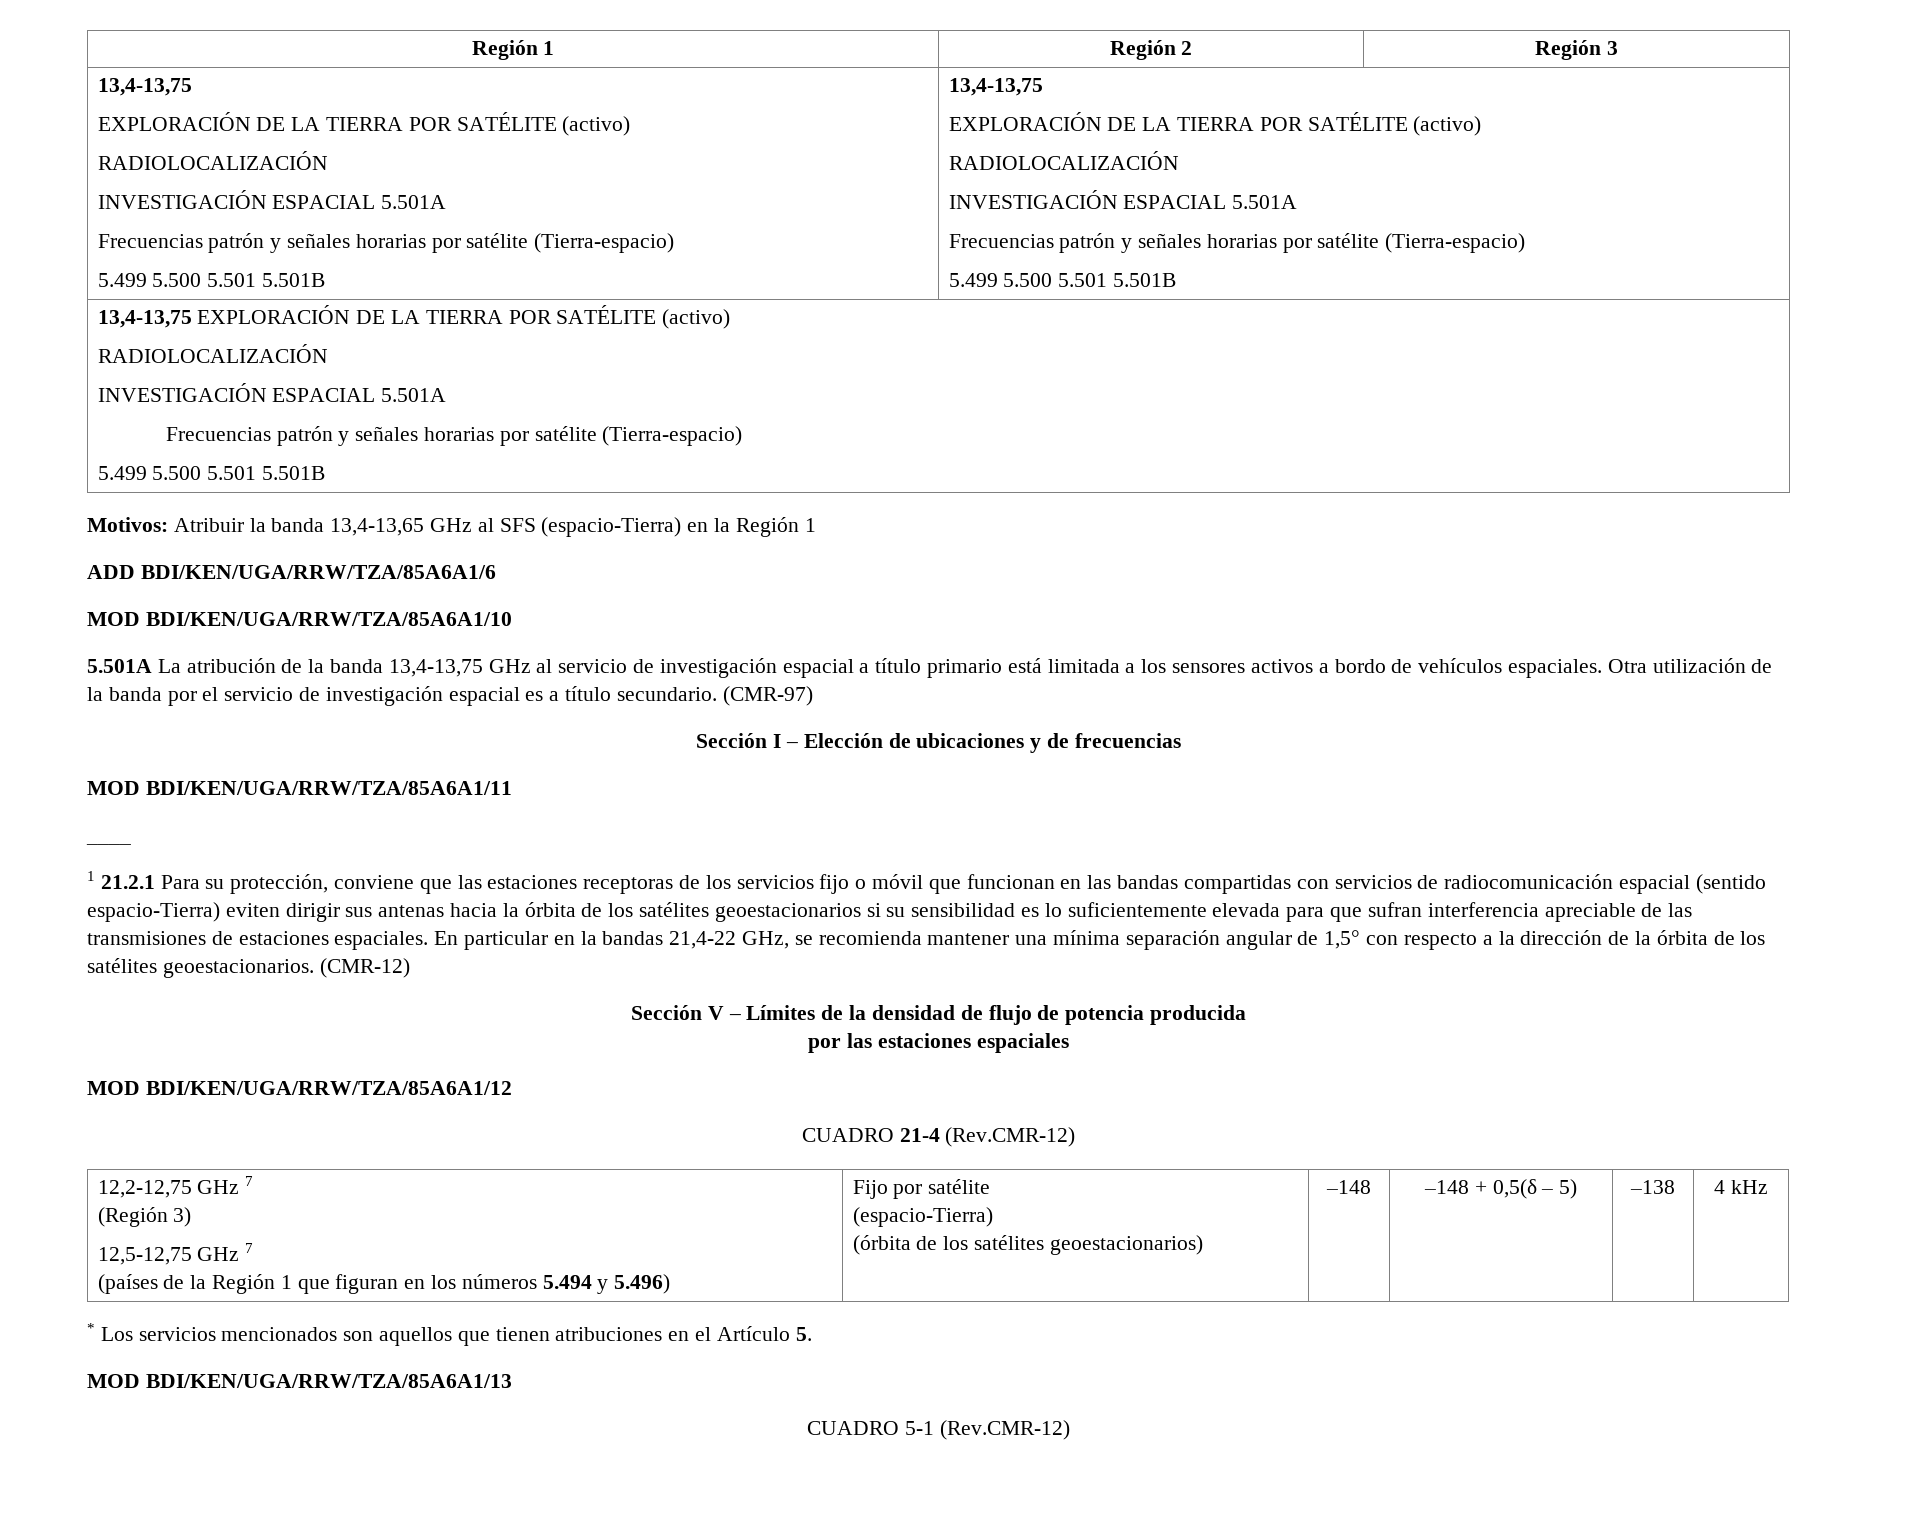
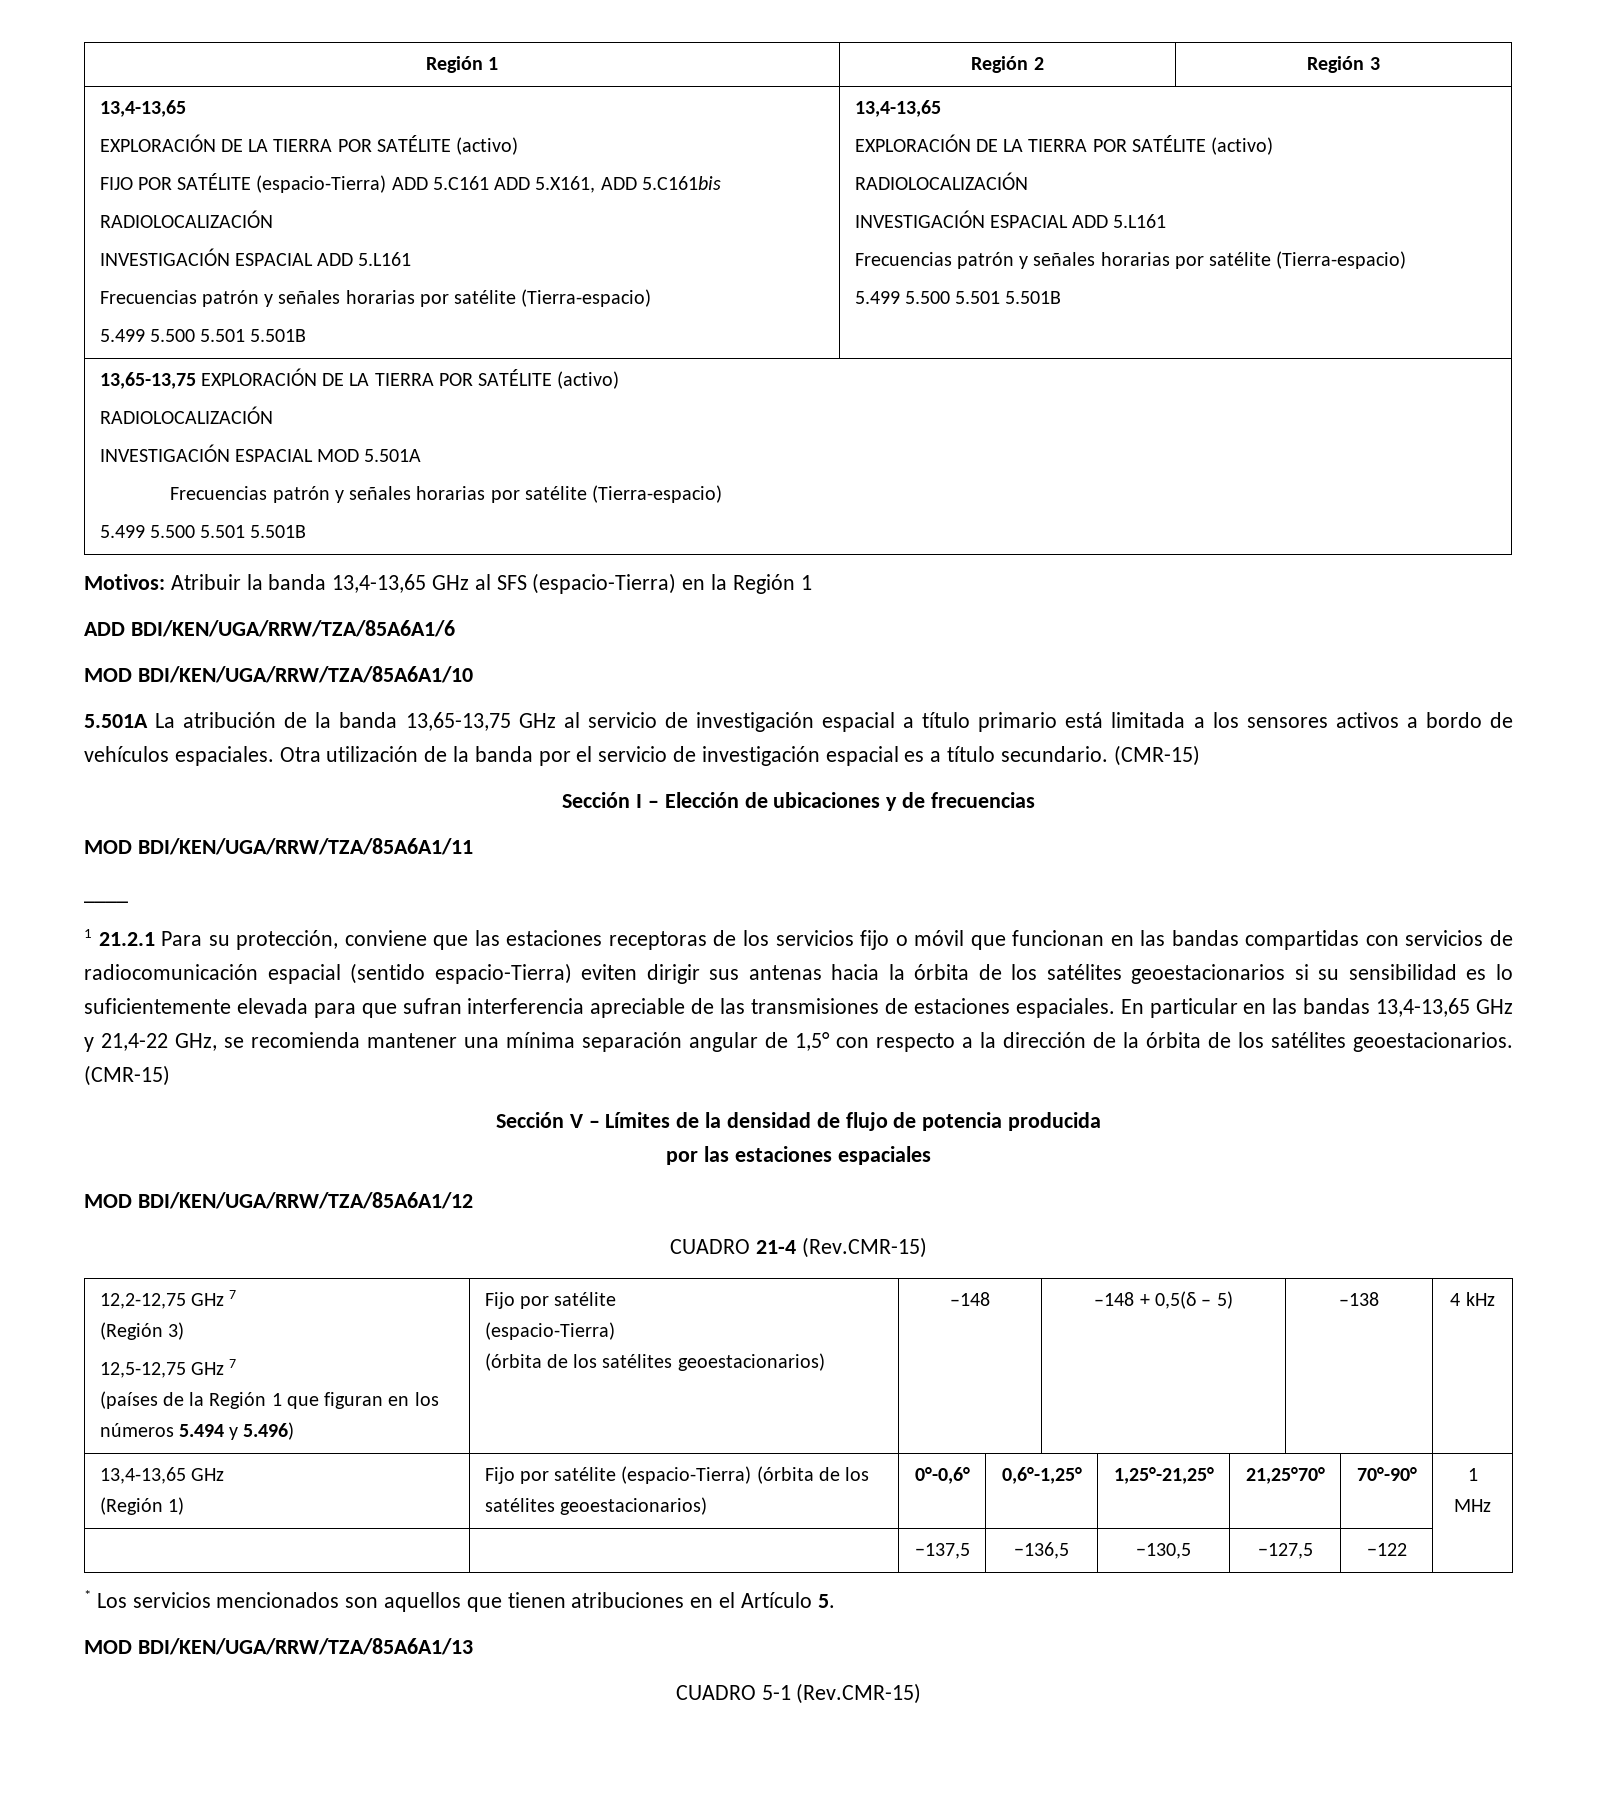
[97,78,192,96] [97,112,631,136] [97,151,328,170] [97,190,447,209] 13,4-13,75 // EXPLORACIÓN DE LA TIERRA POR SATÉLITE (activo) // RADIOLOCALIZACIÓN // INVESTIGACIÓN ESPACIAL 5.501A -> [99,100,186,117] [99,134,519,155] [99,173,721,193] [99,210,273,228] [99,248,412,266] 13,4-13,65 // EXPLORACIÓN DE LA TIERRA POR SATÉLITE (activo) // FIJO POR SATÉLITE (espacio-Tierra) ADD 5.C161 ADD 5.X161, ADD 5.C161bis // RADIOLOCALIZACIÓN // INVESTIGACIÓN ESPACIAL ADD 5.L161
[948,78,1043,96] 13,4-13,75 -> [854,100,941,117] 13,4-13,65
[1232,195,1298,209] 5.501A -> [1072,214,1167,228] ADD 5.L161
[97,310,192,328] 13,4-13,75 -> [99,372,196,389] 13,65-13,75
(376, 395) none -> [317,449,360,462] MOD
[388,659,483,677] 13,4-13,75 -> [405,712,511,731] 13,65-13,75
[722,686,813,706] (CMR-97) -> [1113,745,1200,766] (CMR-15)
[580,931,664,945] la bandas -> [1272,998,1513,1017] [84,1037,94,1052] las bandas 13,4-13,65 GHz y
[319,958,410,978] (CMR-12) -> [84,1065,170,1086] (CMR-15)
[945,1127,1076,1147] (Rev.CMR-12) -> [801,1237,927,1258] (Rev.CMR-15)
(1768, 1187) none -> [99,1467,224,1484] [99,1497,184,1515] [484,1466,870,1484] [484,1497,707,1515] [914,1467,970,1484] [1001,1467,1082,1484] [1113,1467,1214,1484] [1245,1467,1325,1484] [1356,1467,1417,1481] [1467,1468,1478,1481] [1454,1499,1491,1512] [914,1543,970,1559] [1014,1542,1069,1559] [1136,1543,1191,1559] [1257,1543,1313,1559] [1366,1543,1407,1556] // 13,4-13,65 GHz // (Región 1) | Fijo por satélite (espacio-Tierra) (órbita de los satélites geoestacionarios) | 0°-0,6° | 0,6°-1,25° | 1,25°-21,25° | 21,25°70° | 70°-90° | 1 MHz // | | −137,5 | −136,5 | −130,5 | −127,5 | −122 |
[939,1420,1070,1440] (Rev.CMR-12) -> [796,1683,922,1704] (Rev.CMR-15)

